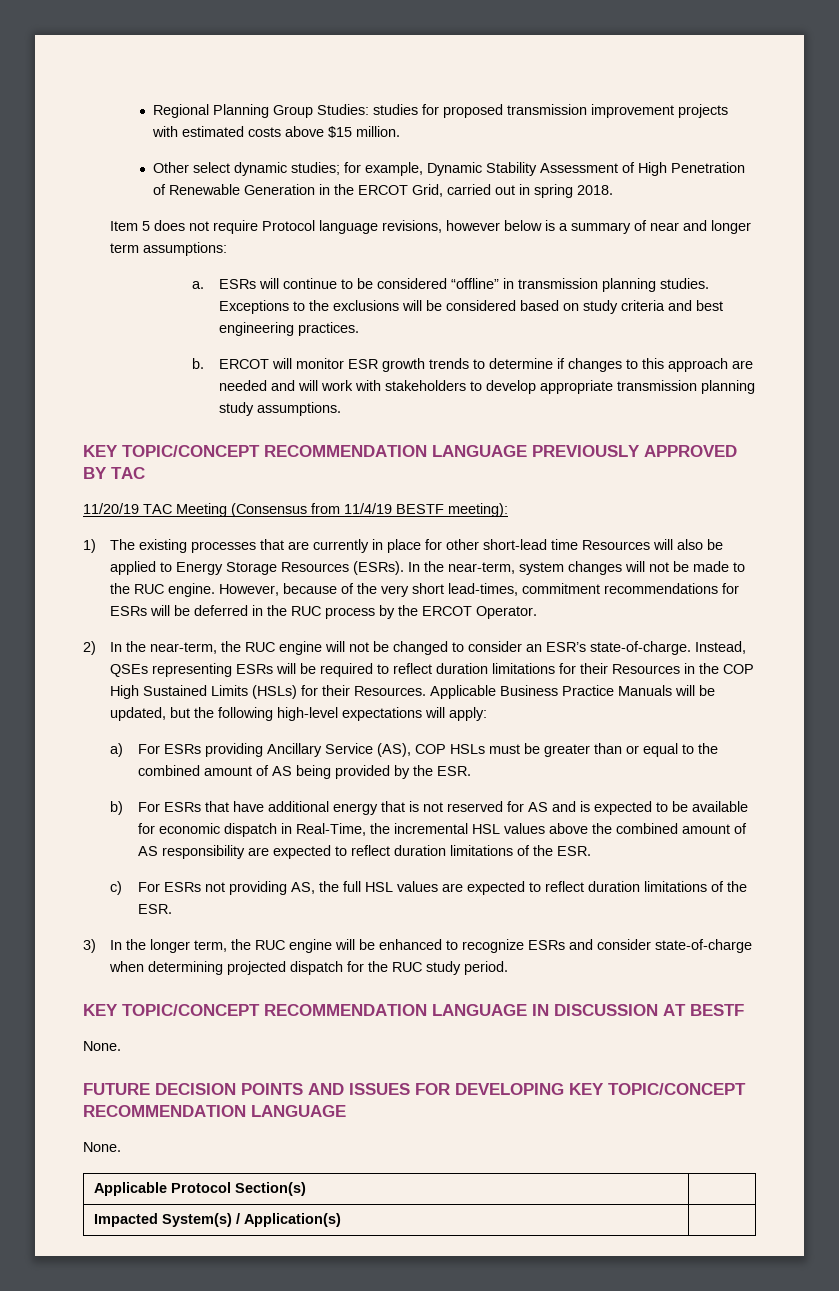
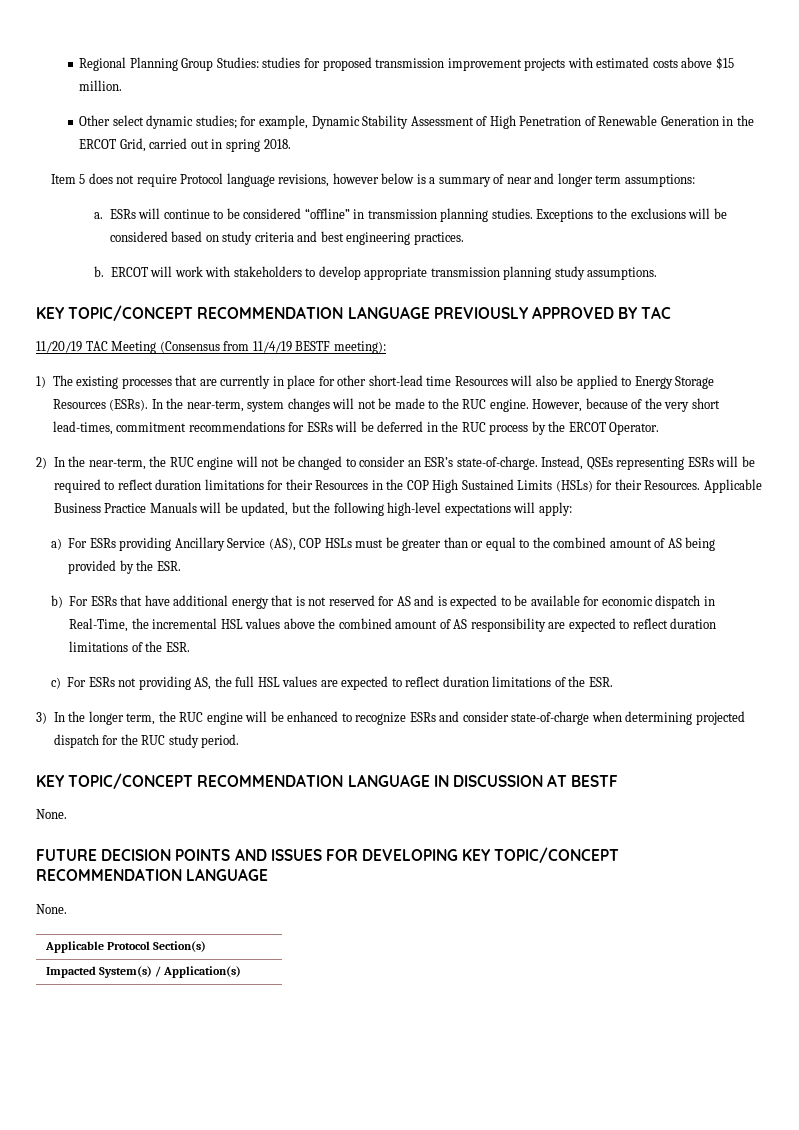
[296,358,754,372] [219,380,319,391] monitor ESR growth trends to determine if changes to this approach are needed and will -> (173, 271) none

